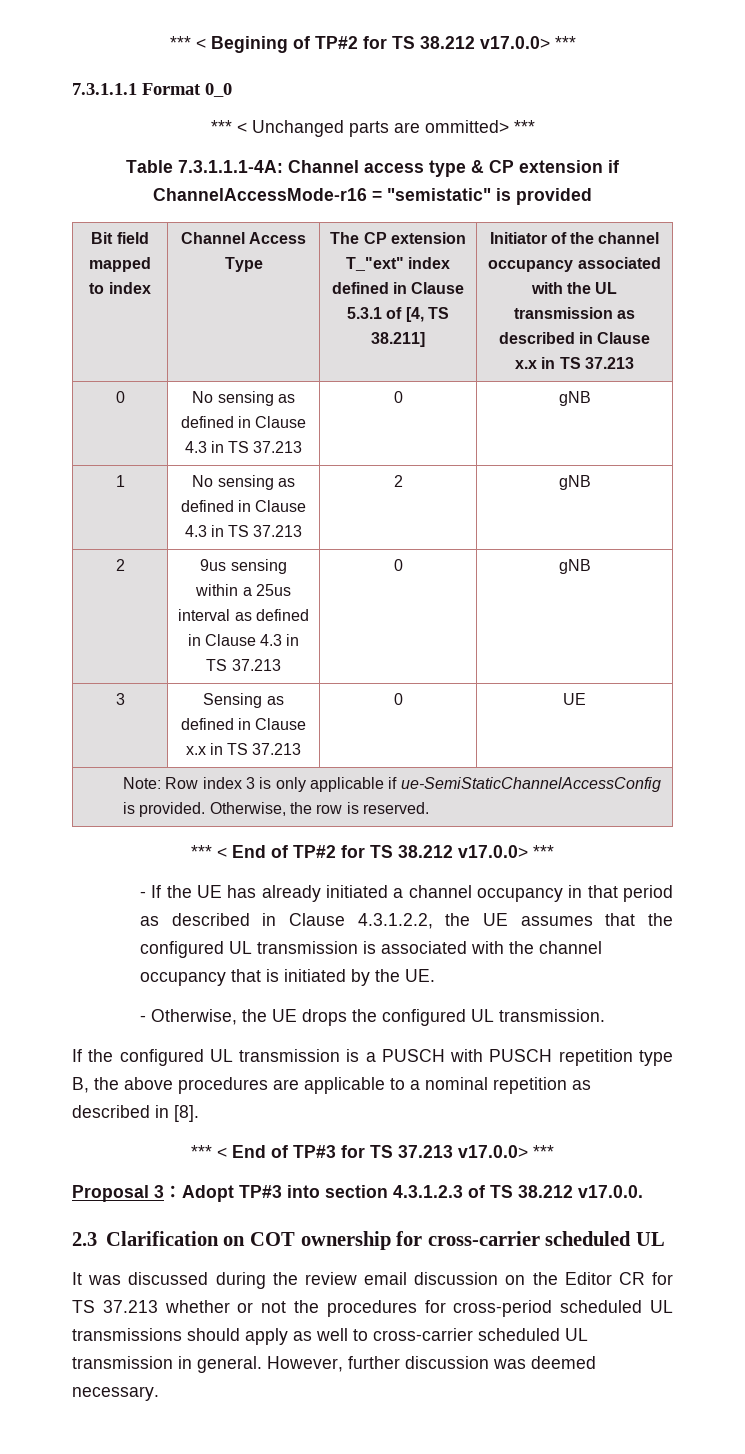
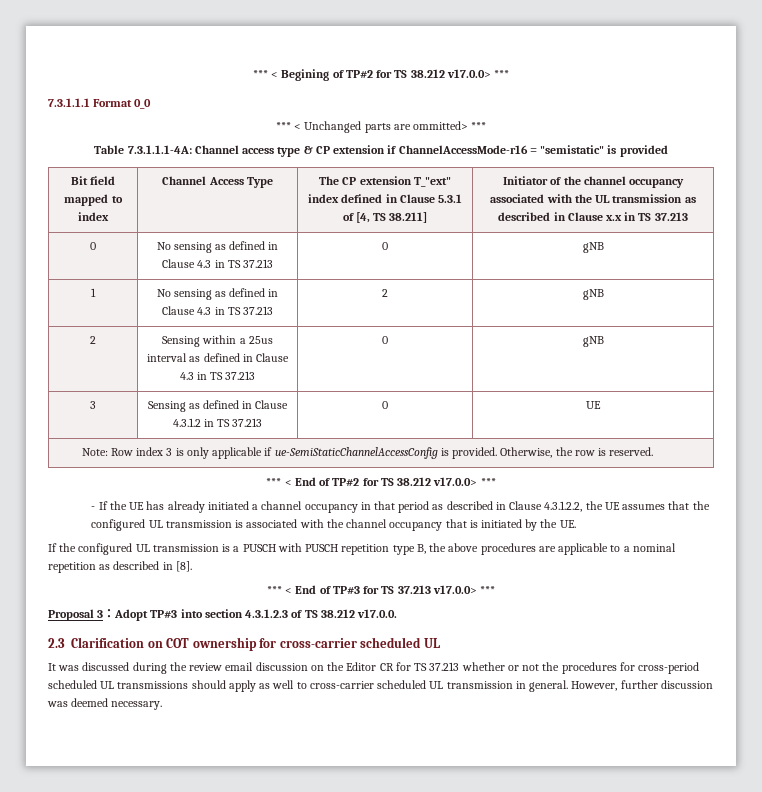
[200,559,287,574] 9us sensing -> [162,336,201,347] Sensing
[185,746,206,755] x.x -> [172,418,201,427] 4.3.1.2
[139,1009,605,1026] // - Otherwise, the UE drops the configured UL transmission. -> (576, 524) none

